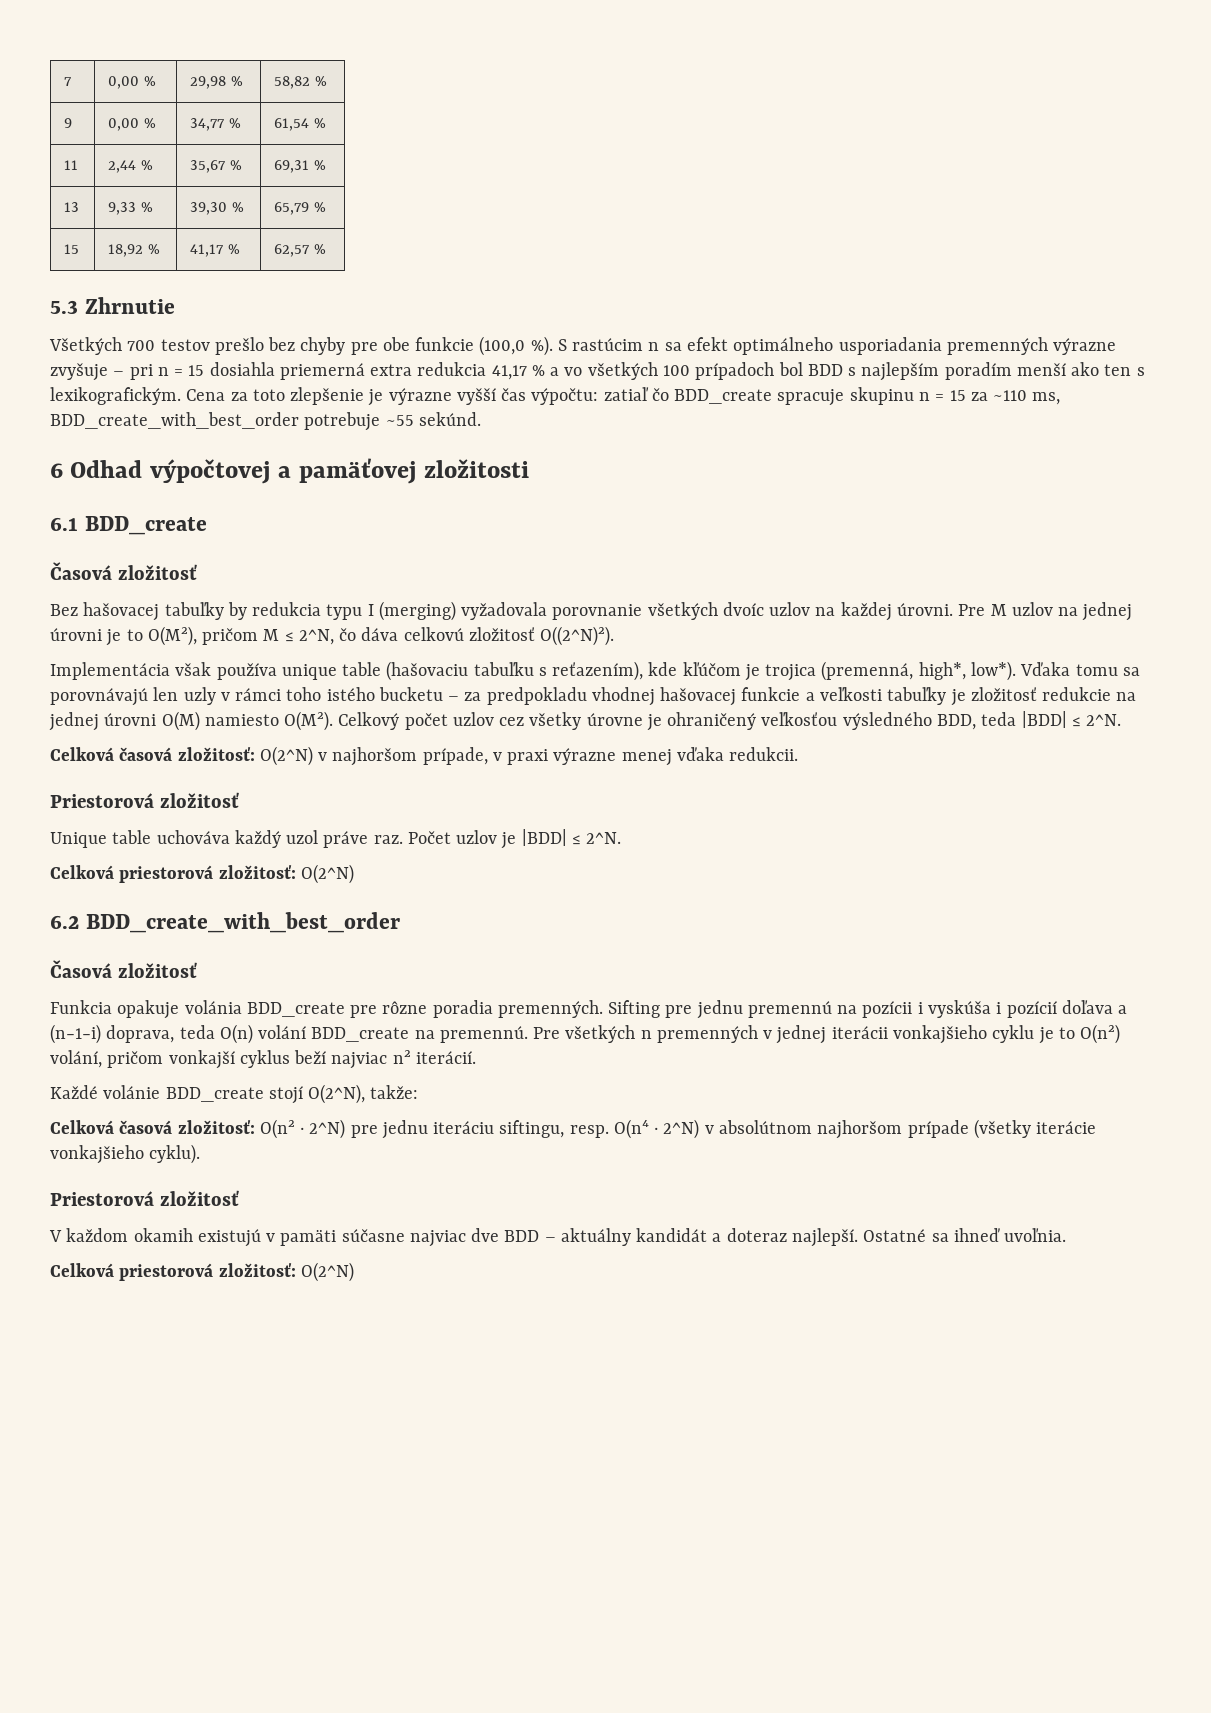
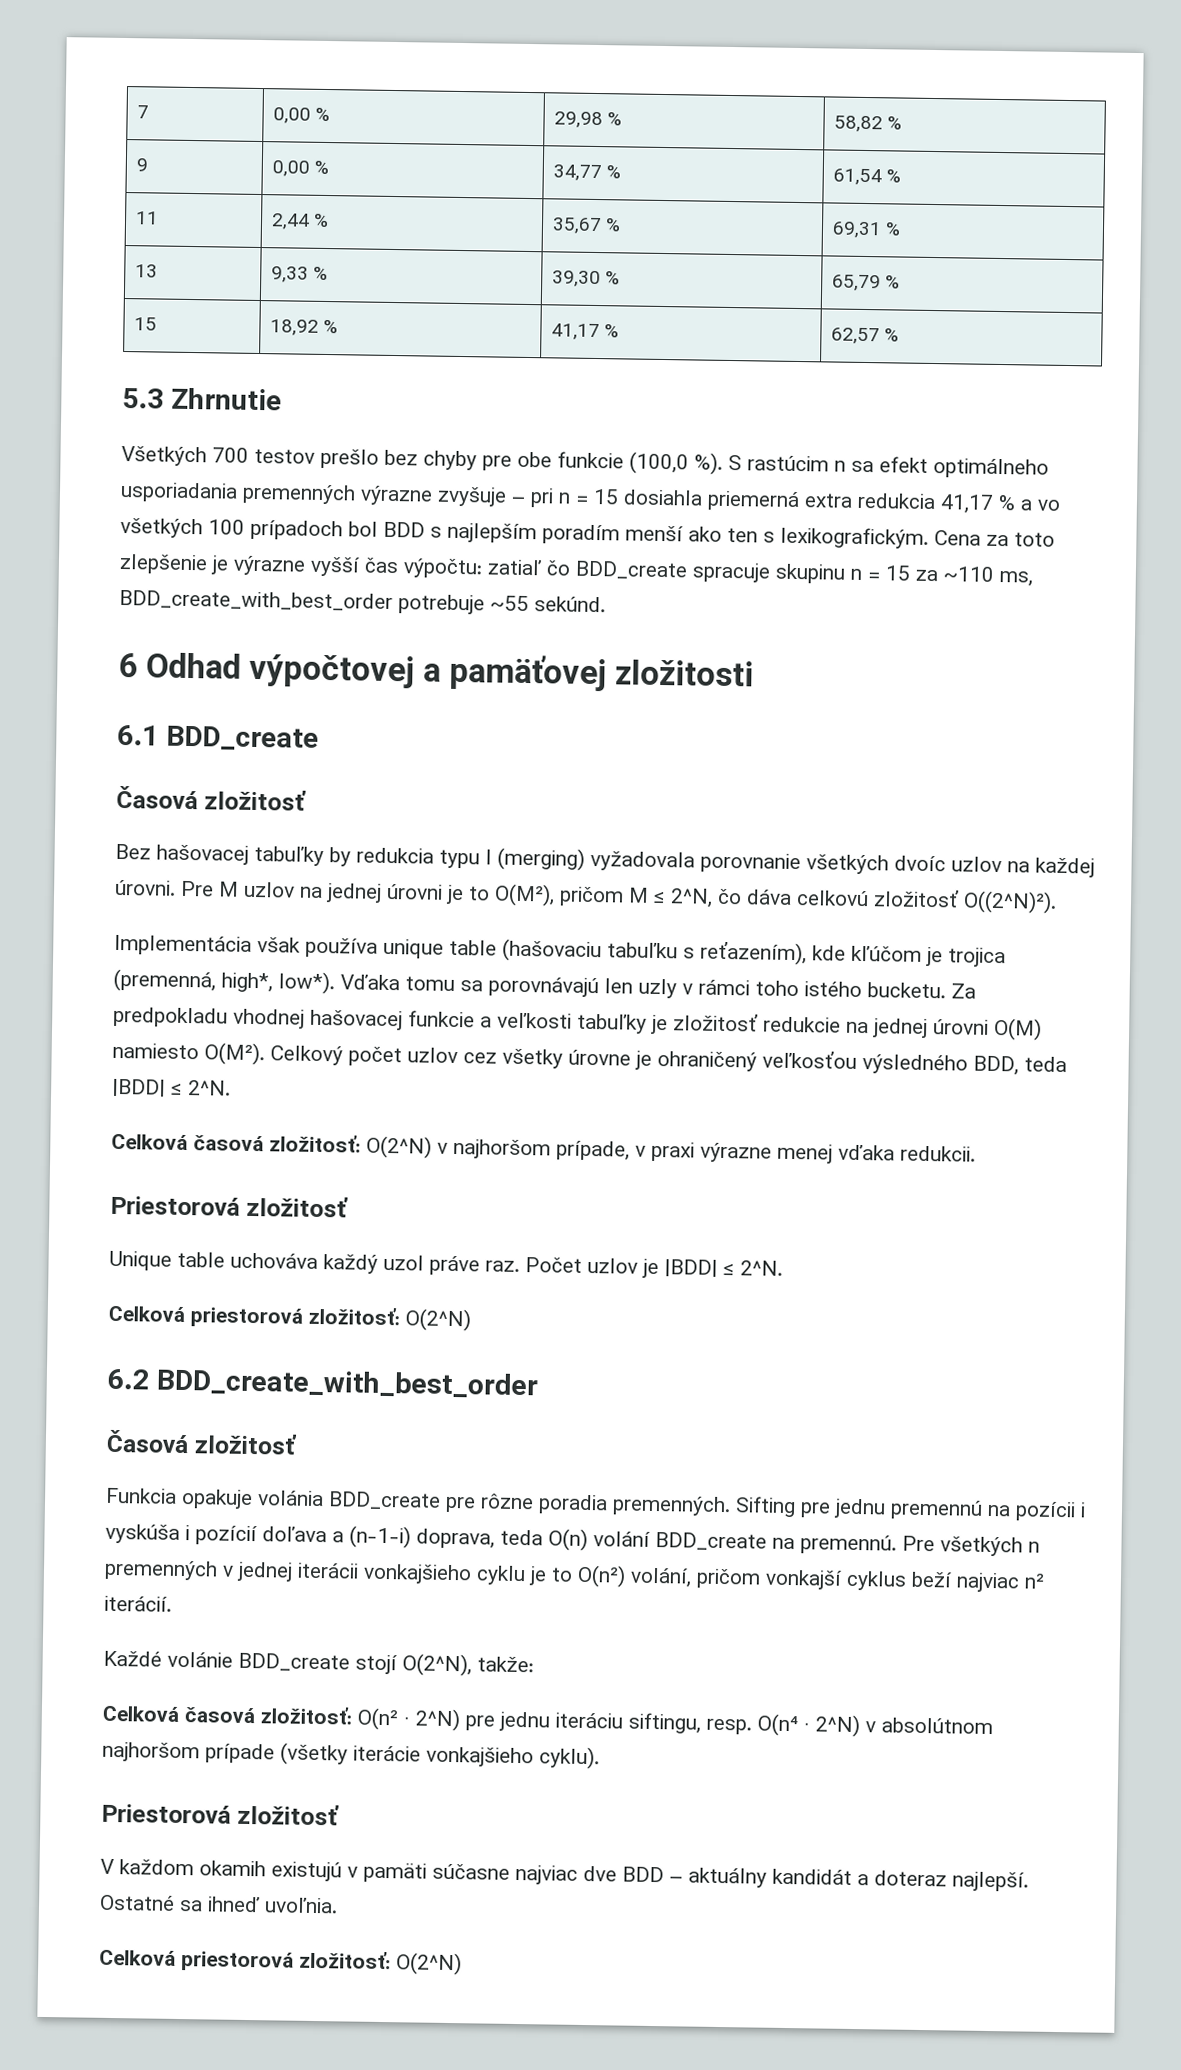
[378,687,482,701] bucketu – za -> [867,982,976,999] bucketu. Za

